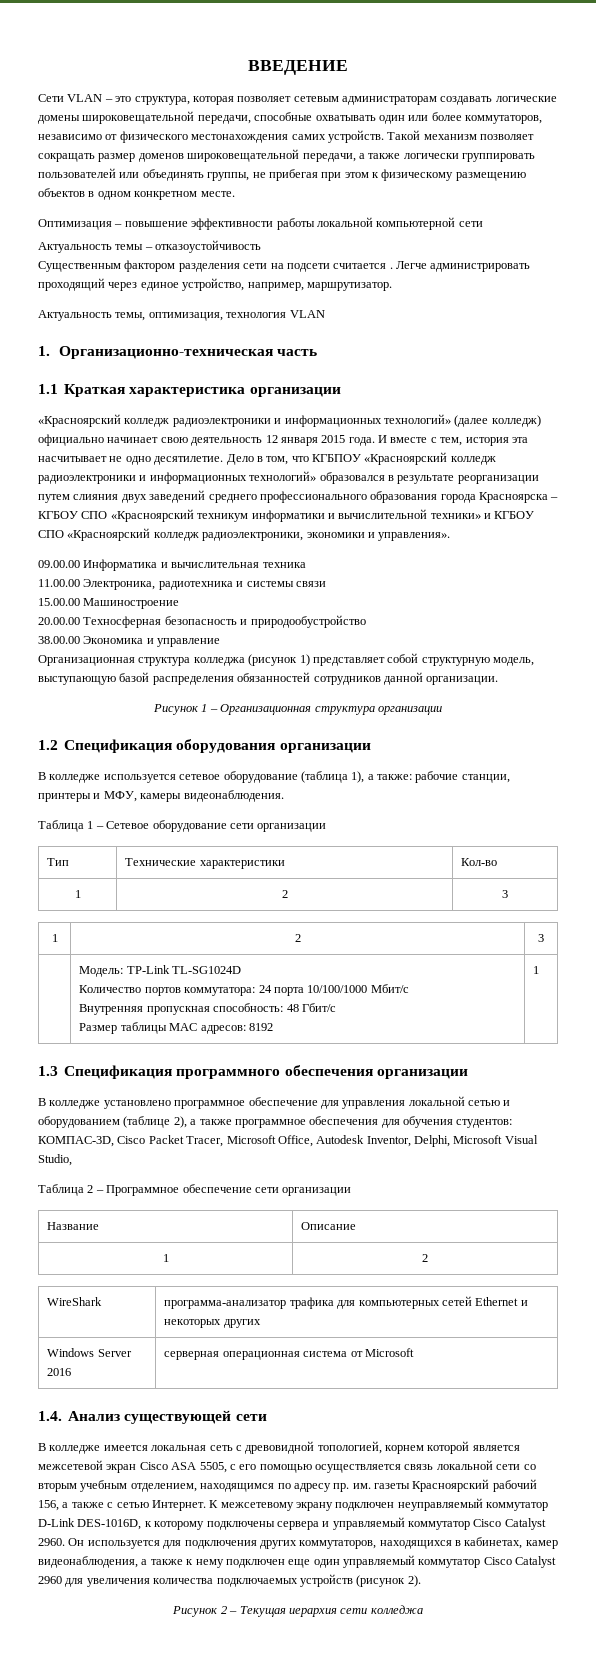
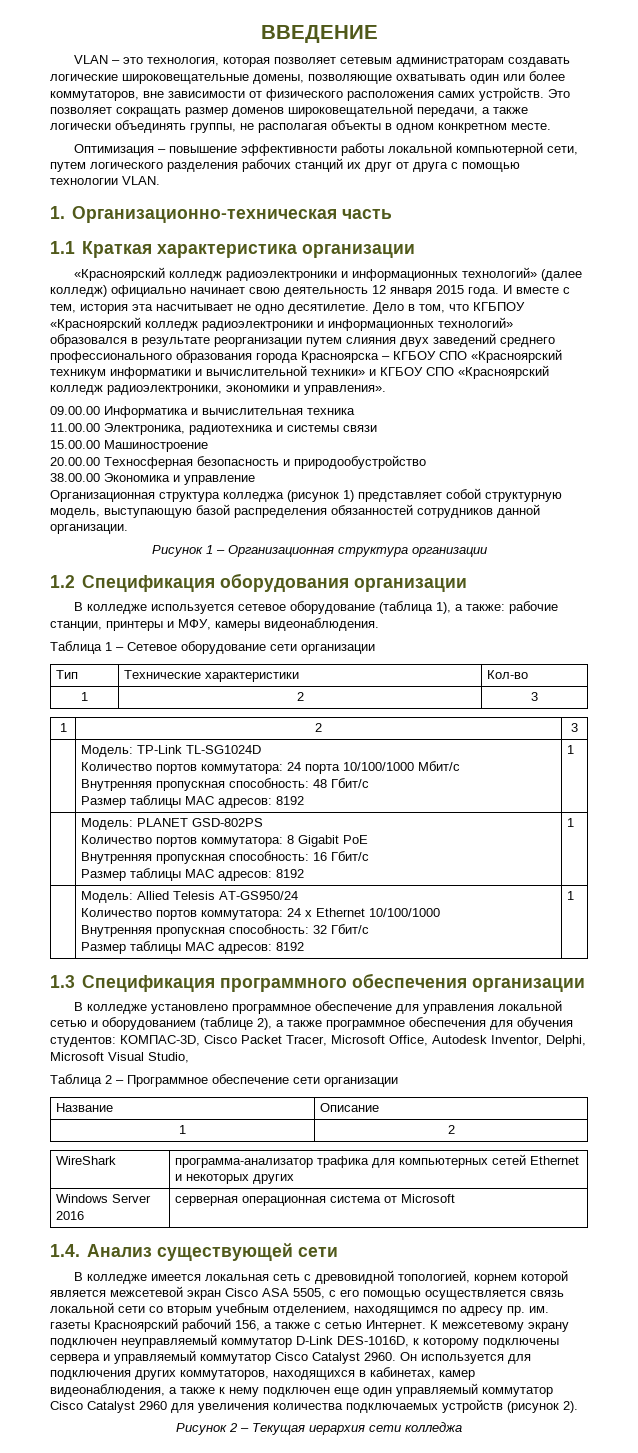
[38,94,64,102] Сети -> (378, 34) none
[134,96,190,105] структура, -> [147,57,220,66] технология,
[38,111,313,124] домены широковещательной передачи, способные -> [122,74,392,84] широковещательные домены, позволяющие
[38,134,102,140] независимо -> [143,91,245,98] вне зависимости
[191,134,289,143] местонахождения -> [347,91,434,101] расположения
[387,130,477,140] Такой механизм -> [548,89,570,98] Это
[462,153,535,162] [38,168,526,181] [38,188,85,197] группировать пользователей или объединять группы, не прибегая при этом к физическому размещению объектов -> [115,120,381,133] объединять группы, не располагая объекты
[458,221,483,227] [38,240,262,253] [38,260,531,272] [38,278,392,291] [38,310,325,321] сети // Актуальность темы – отказоустойчивость // Существенным фактором разделения сети на подсети считается . Легче администрировать проходящий через единое устройство, например, маршрутизатор. // Актуальность темы, оптимизация, технология VLAN -> [547,146,579,155] [50,158,520,172] [50,176,160,185] сети, путем логического разделения рабочих станций их друг от друга с помощью технологии VLAN.
(540, 970) none -> [81,818,264,830] [81,835,369,847] [81,851,370,864] [81,868,305,881] [567,818,575,827] [81,891,299,903] [81,908,441,920] [81,924,370,937] [81,941,305,954] [567,891,575,900] // | Модель: PLANET GSD-802PS // Количество портов коммутатора: 8 Gigabit PoE // Внутренняя пропускная способность: 16 Гбит/с // Размер таблицы MAC адресов: 8192 | 1 // | Модель: Allied Telesis AT-GS950/24 // Количество портов коммутатора: 24 x Ethernet 10/100/1000 // Внутренняя пропускная способность: 32 Гбит/с // Размер таблицы MAC адресов: 8192 | 1

